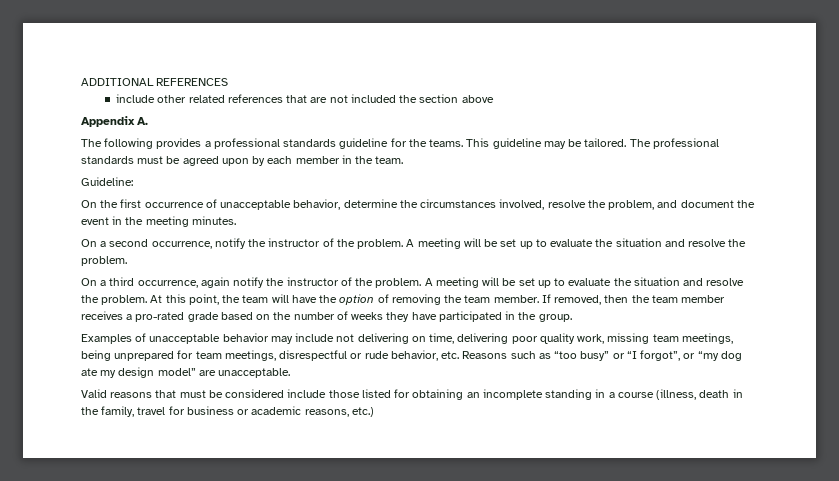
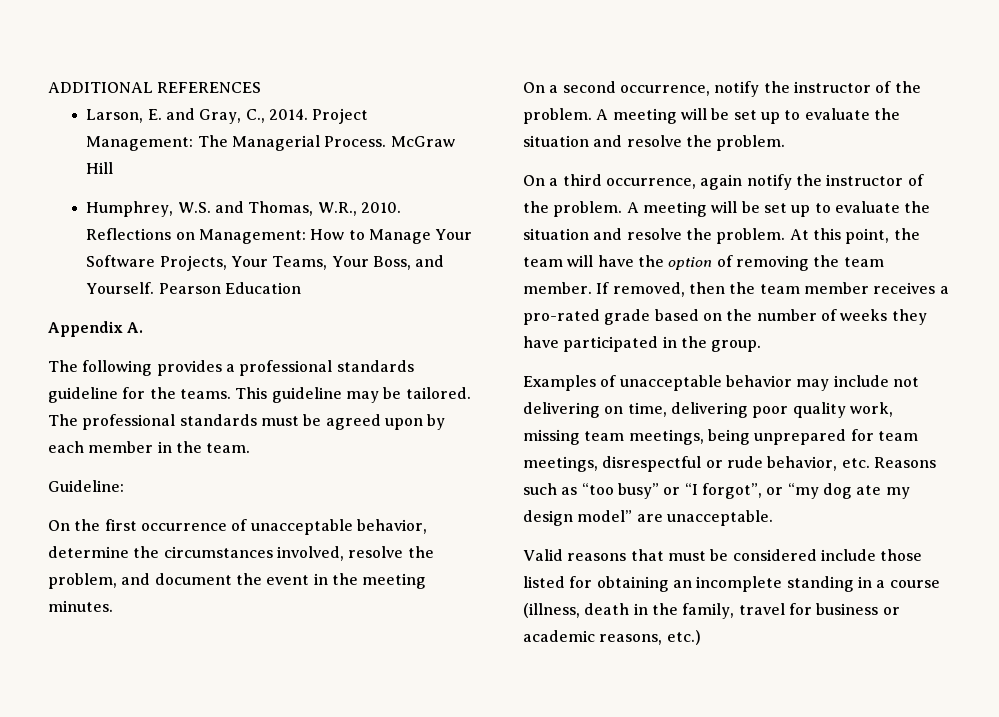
[116,94,494,103] include other related references that are not included the section above -> [86,108,369,124] [86,135,455,151] [86,162,114,174] [86,201,402,217] [86,228,473,244] [86,255,445,271] [86,282,302,294] Larson, E. and Gray, C., 2014. Project Management: The Managerial Process. McGraw Hill // Humphrey, W.S. and Thomas, W.R., 2010. Reflections on Management: How to Manage Your Software Projects, Your Teams, Your Boss, and Yourself. Pearson Education

